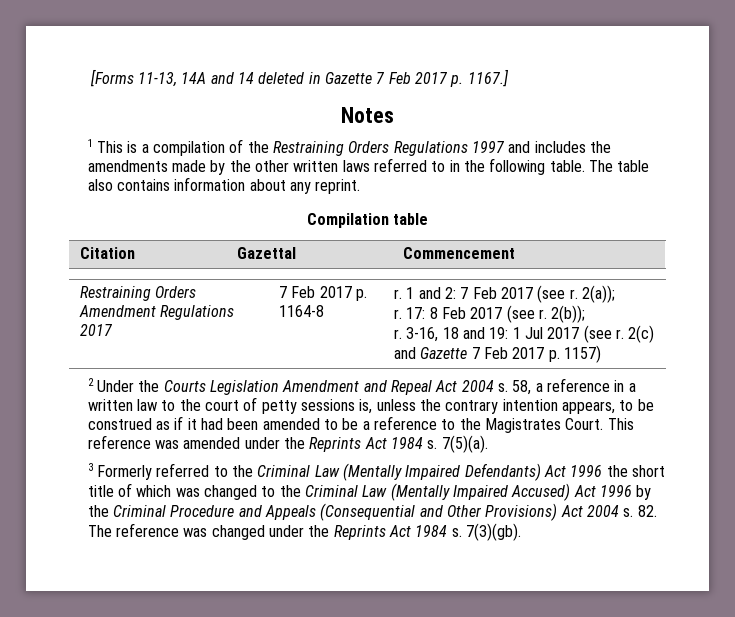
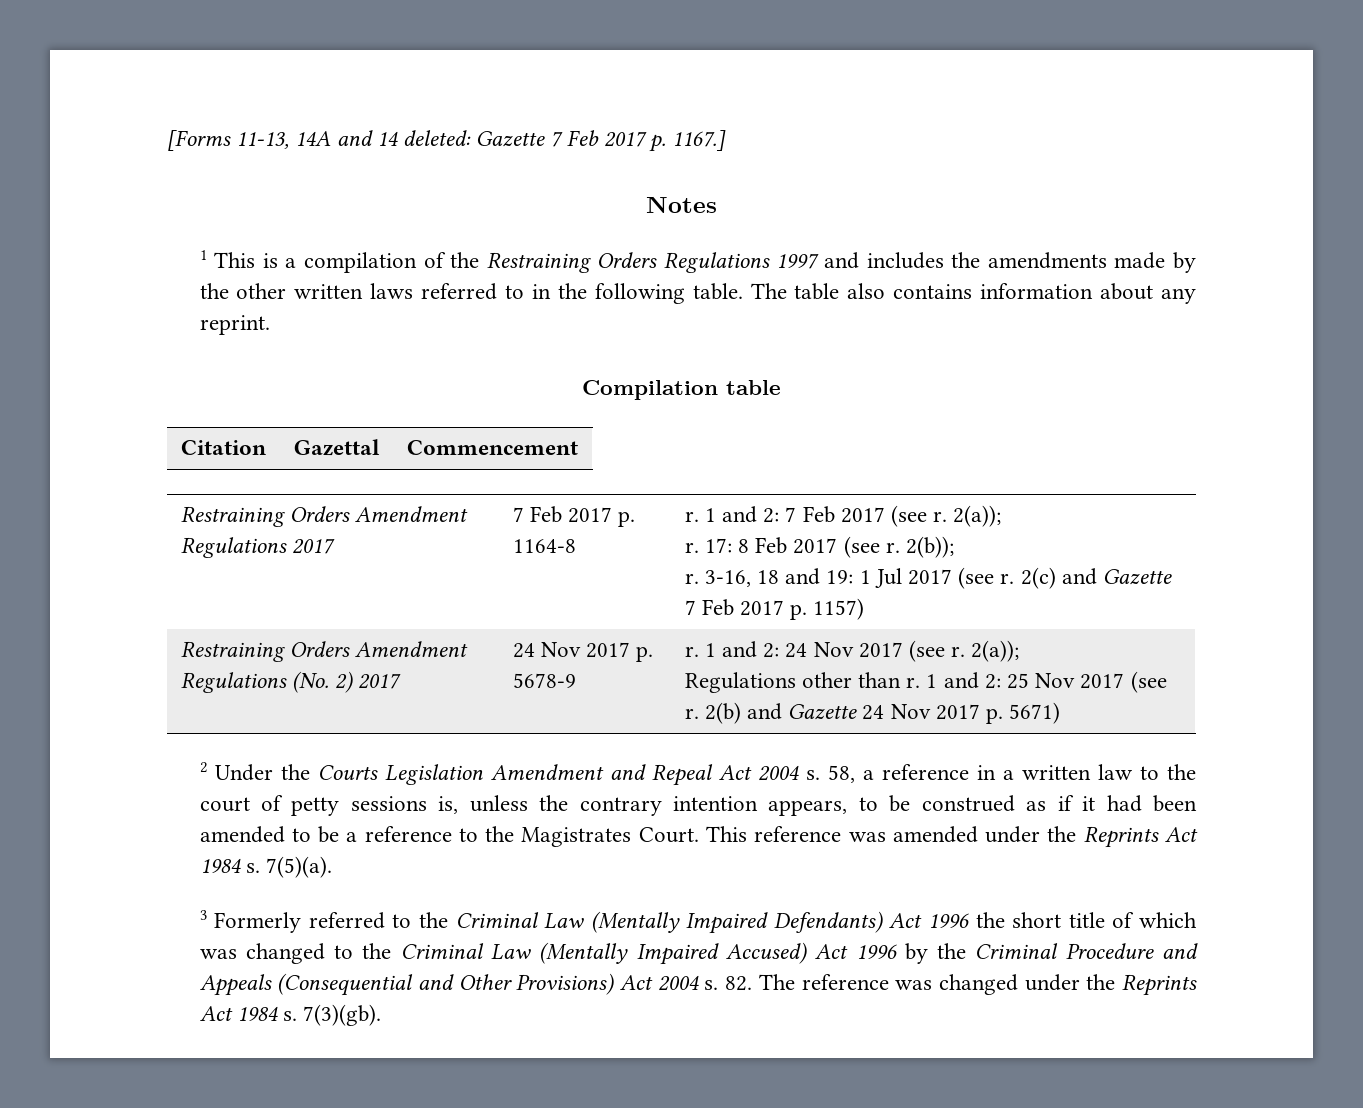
[258,72,321,84] deleted in -> [403,130,472,146] deleted:
(602, 354) none -> [180,641,468,662] [180,671,402,693] [512,642,654,662] [512,673,576,688] [684,640,1020,662] [684,671,1167,693] [684,702,1061,724] // Restraining Orders Amendment Regulations (No. 2) 2017 | 24 Nov 2017 p. 5678-9 | r. 1 and 2: 24 Nov 2017 (see r. 2(a)); // Regulations other than r. 1 and 2: 25 Nov 2017 (see r. 2(b) and Gazette 24 Nov 2017 p. 5671)

